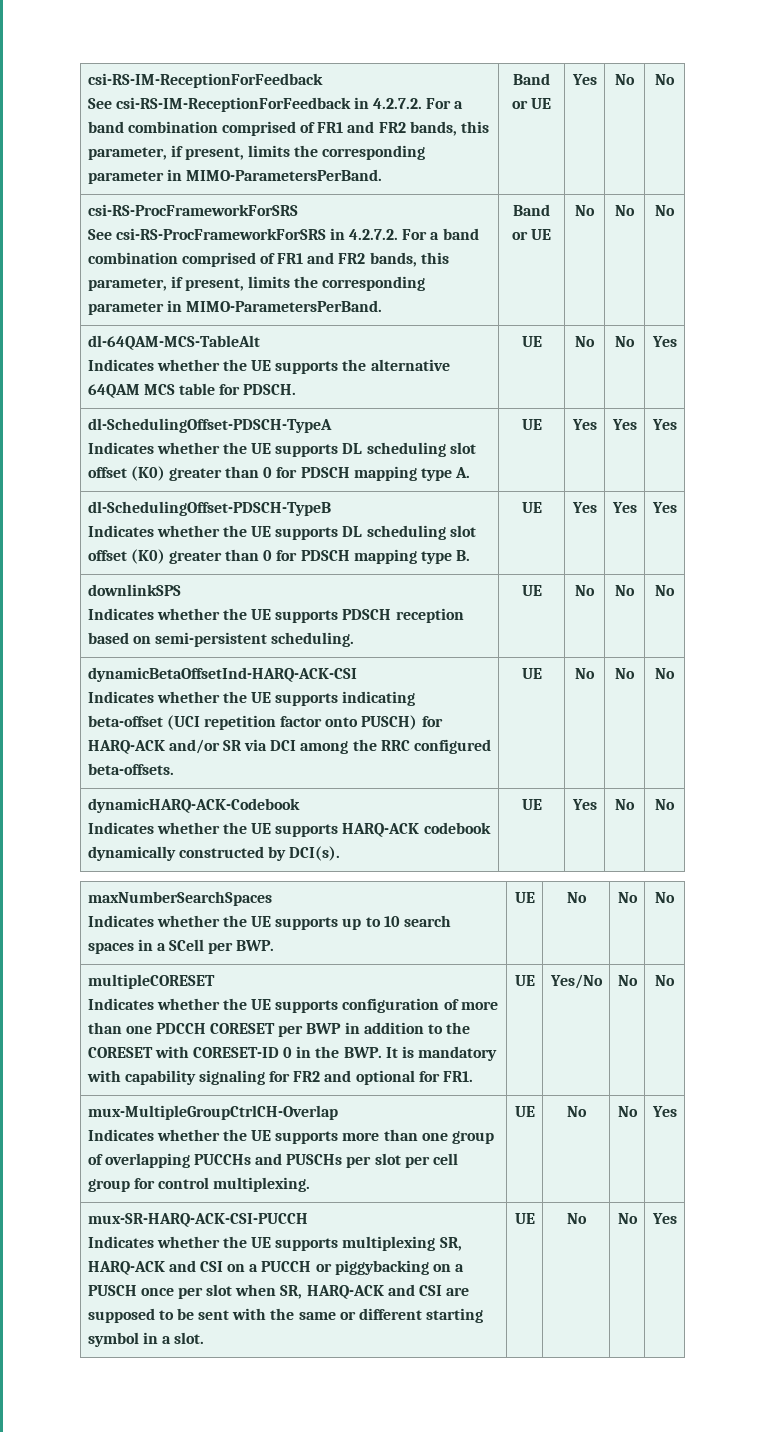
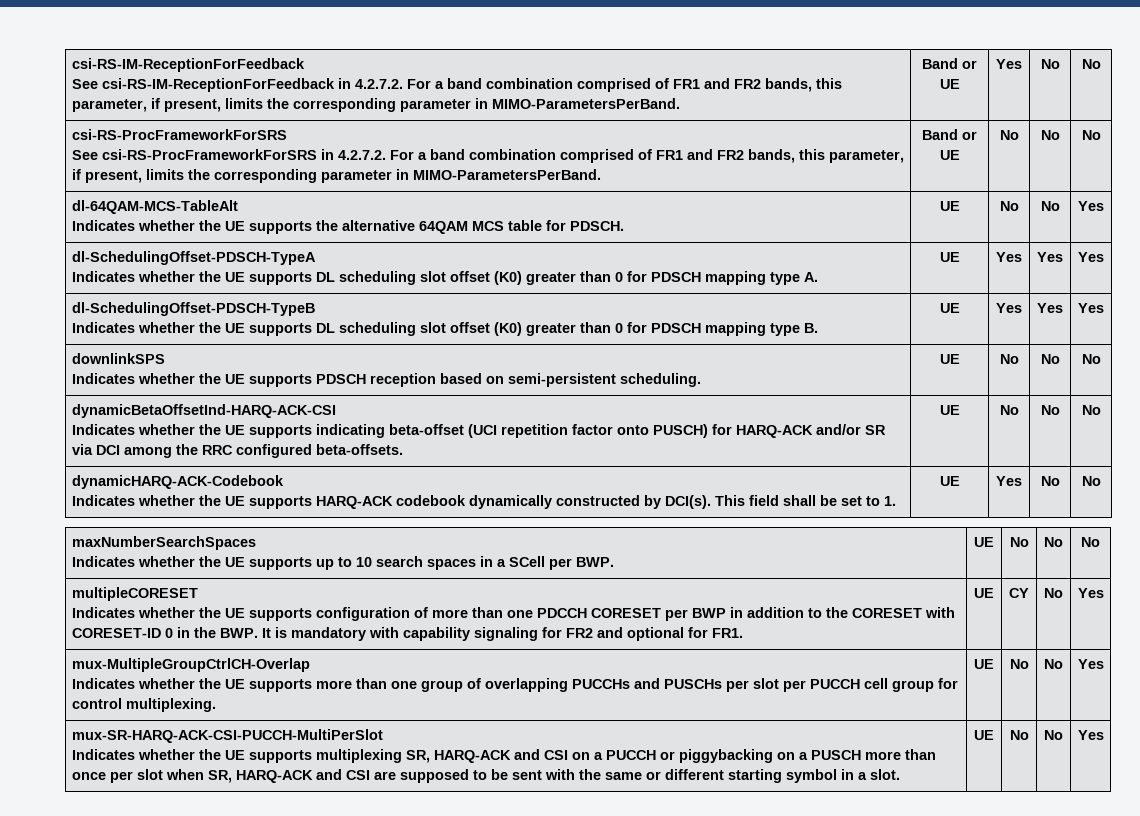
(341, 853) none -> [714,495,896,506] This field shall be set to 1.
[549,974,603,989] [617,975,638,986] [655,975,675,986] Yes/No | No | No -> [1009,588,1029,598] [1044,588,1063,598] [1077,588,1104,598] CY | No | Yes
(430, 1162) none -> [809,679,860,689] PUCCH
[87,1213,308,1227] mux-SR-HARQ-ACK-CSI-PUCCH -> [71,729,383,743] mux-SR-HARQ-ACK-CSI-PUCCH-MultiPerSlot
(137, 1290) none -> [864,749,936,760] more than

